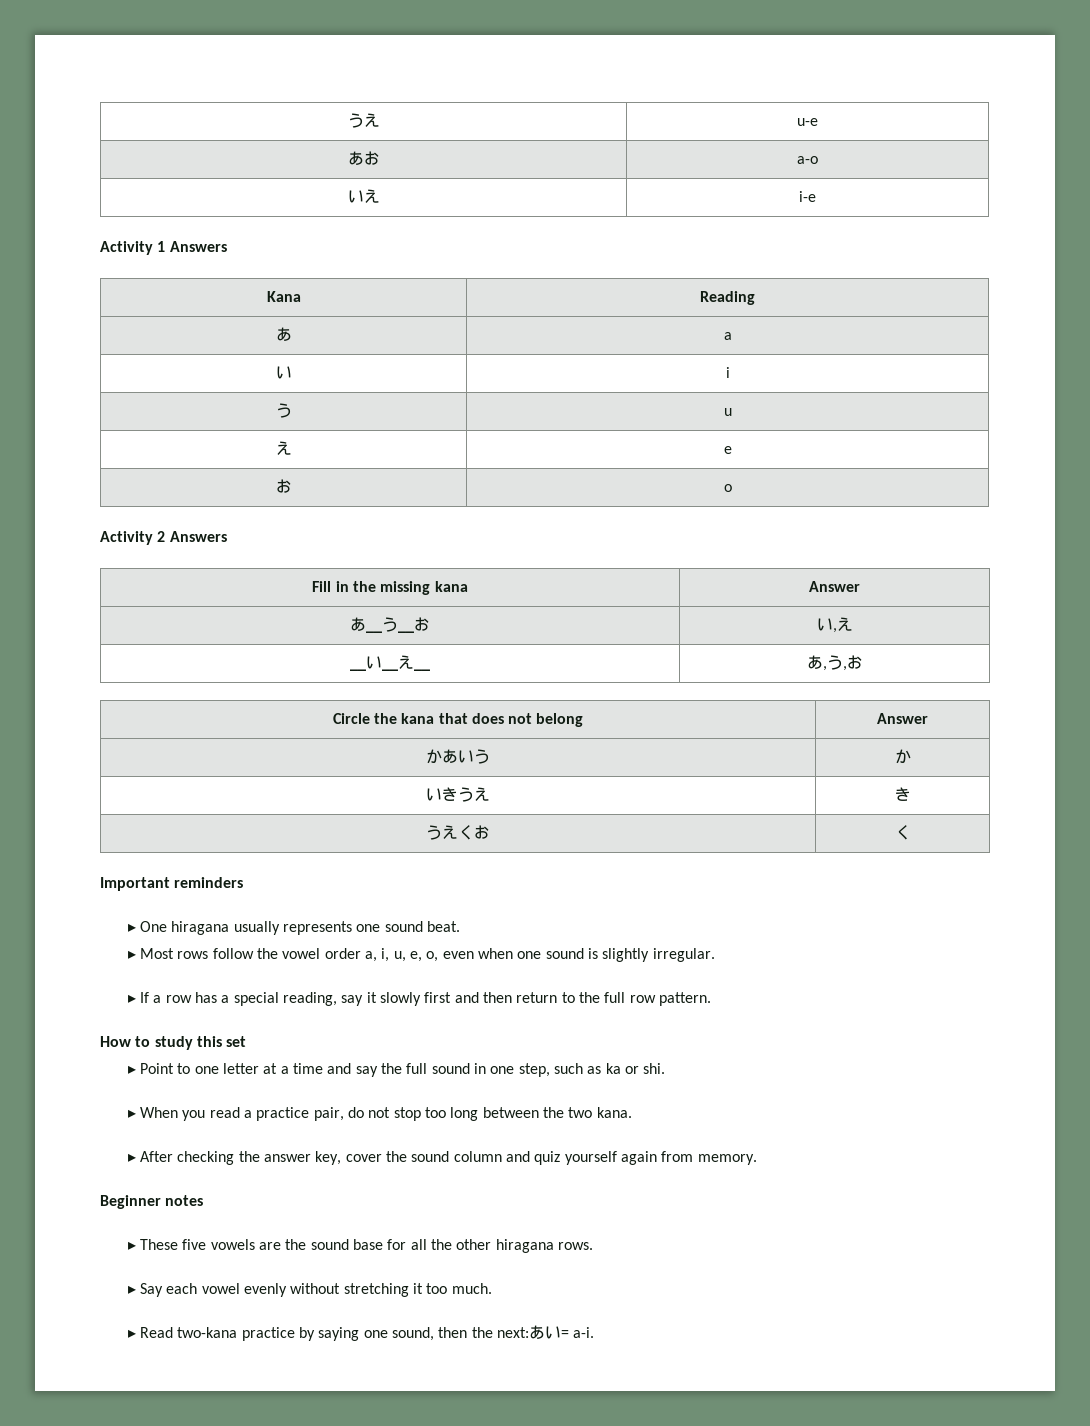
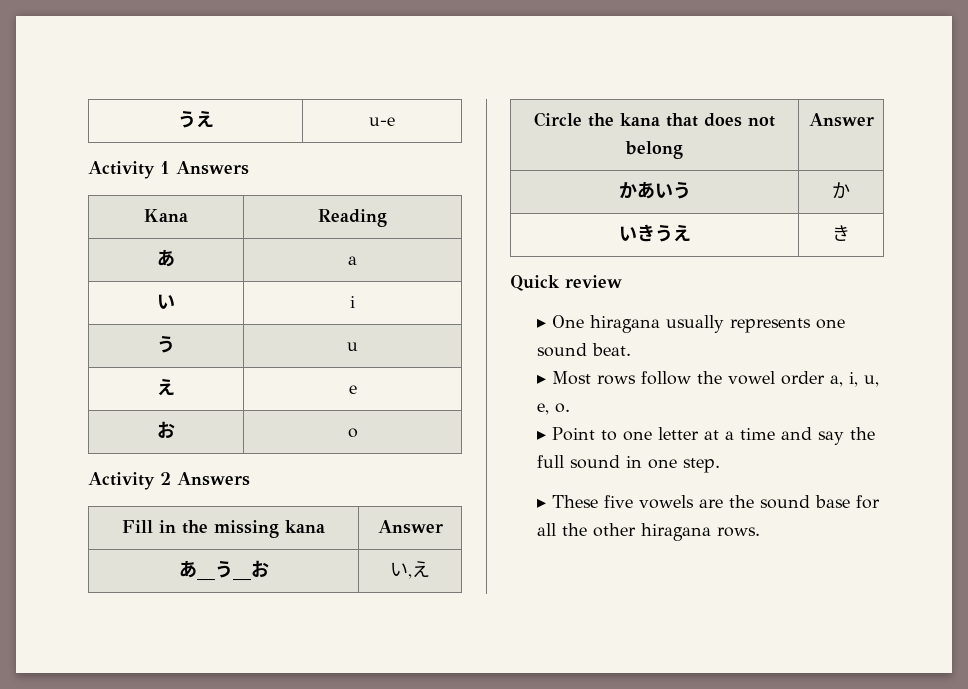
[347,151,380,165] [797,156,818,164] [347,189,380,203] [799,191,816,202] // あお | a-o // いえ | i-e -> (395, 121) none
[350,655,430,671] [806,655,863,671] // __い__え__ | あ,う,お -> (430, 569) none
[426,825,490,840] [894,825,911,840] [100,877,244,891] // うえくお | く // Important reminders -> [510,275,622,291] // Quick review
[426,948,715,962] [127,992,711,1006] [100,1036,247,1050] o, even when one sound is slightly irregular. // ▸ If a row has a special reading, say it slowly first and then return to the full row pattern. // How to study this set -> [554,403,570,413] o.
[518,1063,666,1077] [127,1107,632,1121] [127,1151,757,1165] [100,1195,204,1209] step, such as ka or shi. // ▸ When you read a practice pair, do not stop too long between the two kana. // ▸ After checking the answer key, cover the sound column and quiz yourself again from memory. // Beginner notes -> [682,458,720,473] step.
[127,1283,492,1297] [127,1325,595,1341] // ▸ Say each vowel evenly without stretching it too much. // ▸ Read two-kana practice by saying one sound, then the next:あい= a-i. -> (760, 532) none

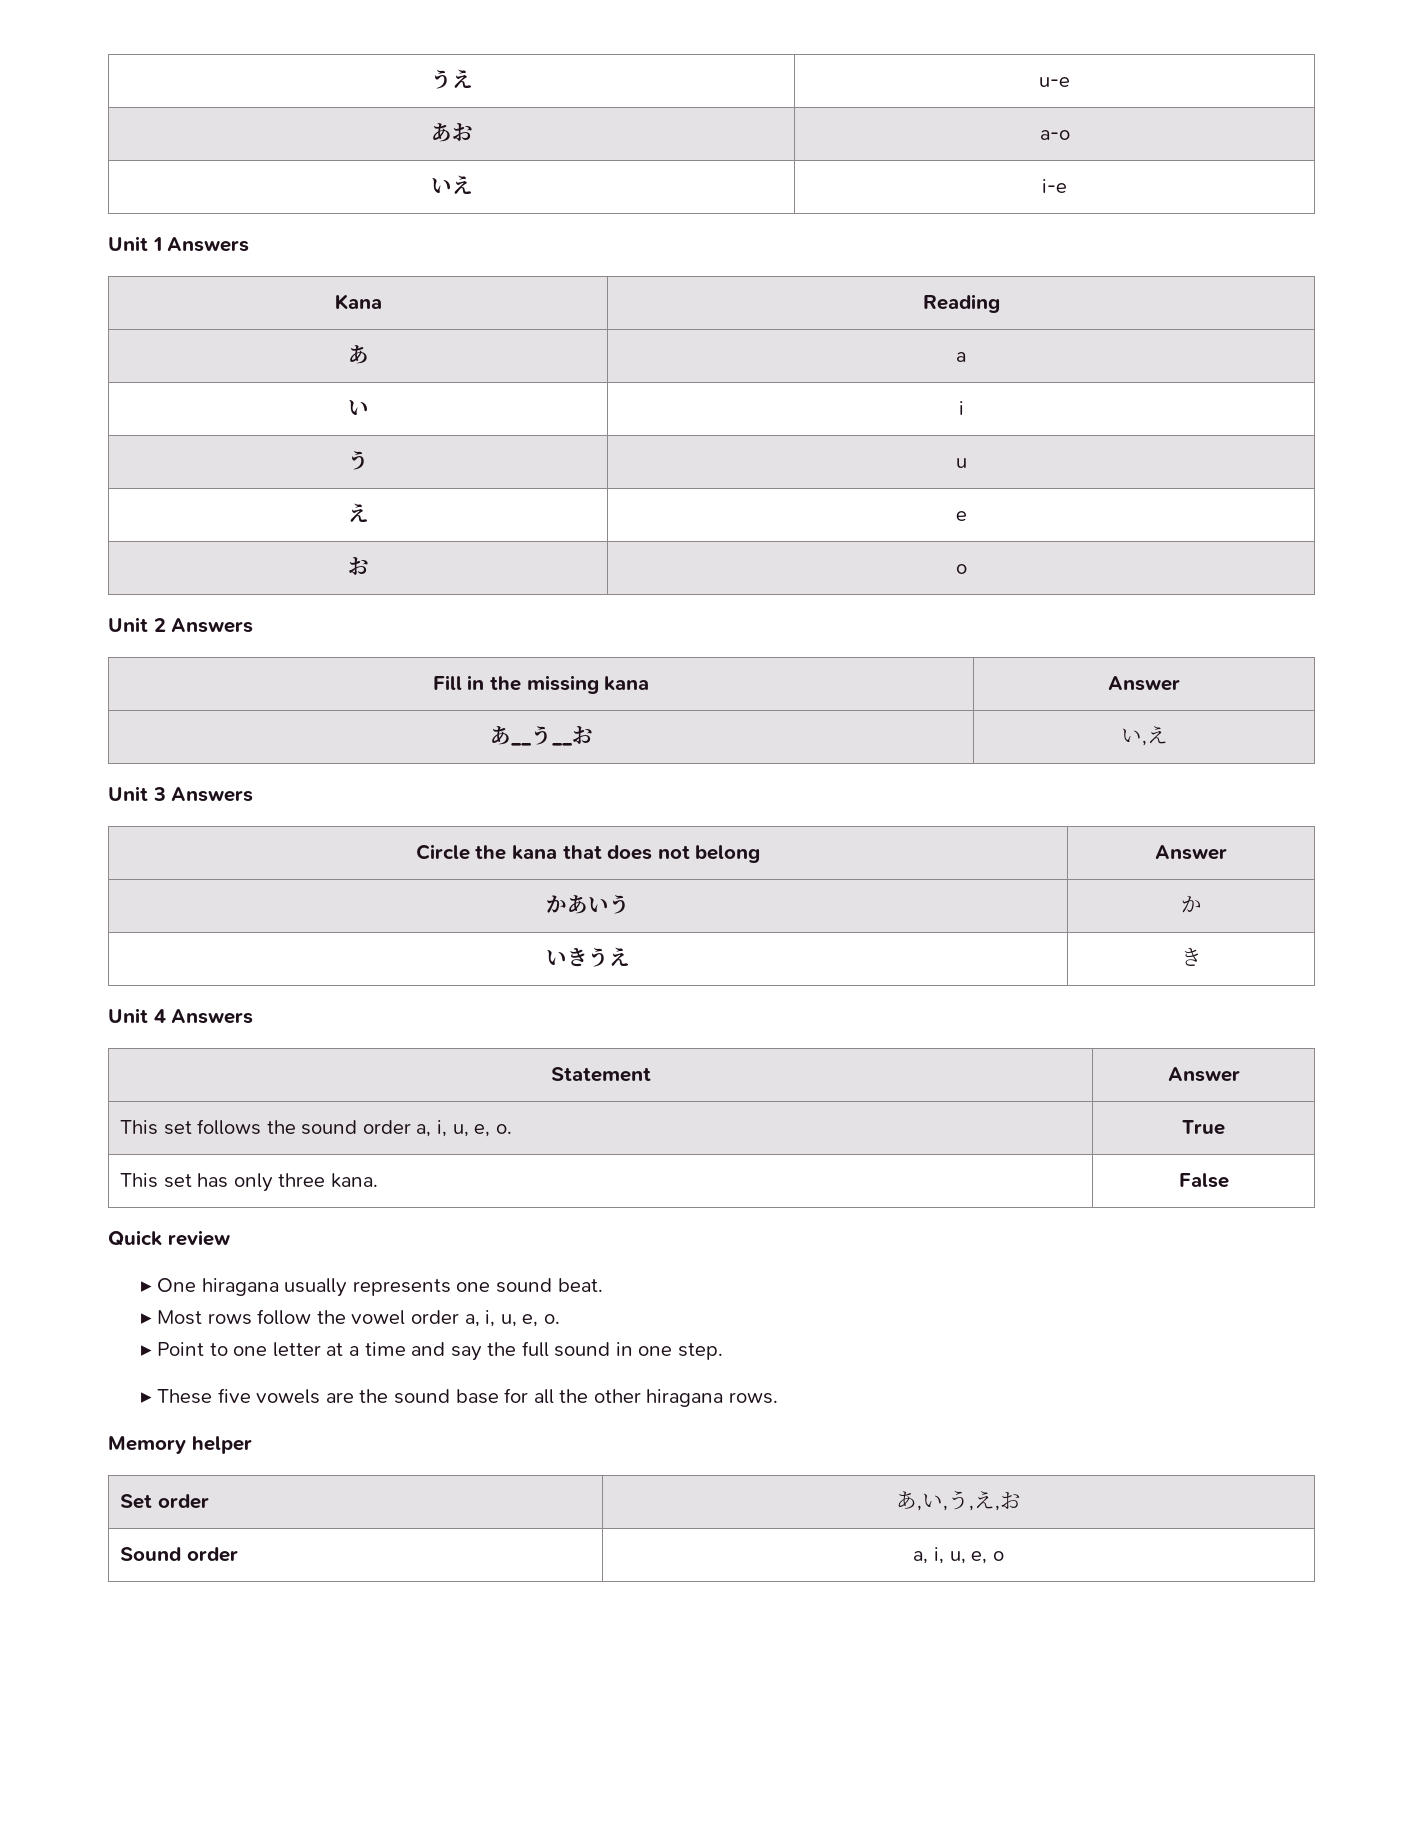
[88,161,155,179] // Activity -> [430,123,473,142] [1039,130,1070,140] [430,175,473,194] [1042,179,1067,193] [108,236,148,251] // あお | a-o // いえ | i-e // Unit
[88,472,155,490] Activity -> [108,617,148,632] Unit
(430, 569) none -> [108,786,254,802] // Unit 3 Answers
(850, 233) none -> [108,1008,254,1024] [550,1067,651,1082] [1167,1067,1240,1082] [120,1119,512,1137] [1182,1120,1225,1135] [120,1173,378,1192] [1178,1173,1229,1188] // Unit 4 Answers // Statement | Answer // This set follows the sound order a, i, u, e, o. | True // This set has only three kana. | False
(760, 532) none -> [108,1436,252,1454] [120,1494,209,1509] [895,1490,1021,1511] [120,1547,238,1562] [913,1547,1004,1564] // Memory helper // Set order | あ,い,う,え,お // Sound order | a, i, u, e, o

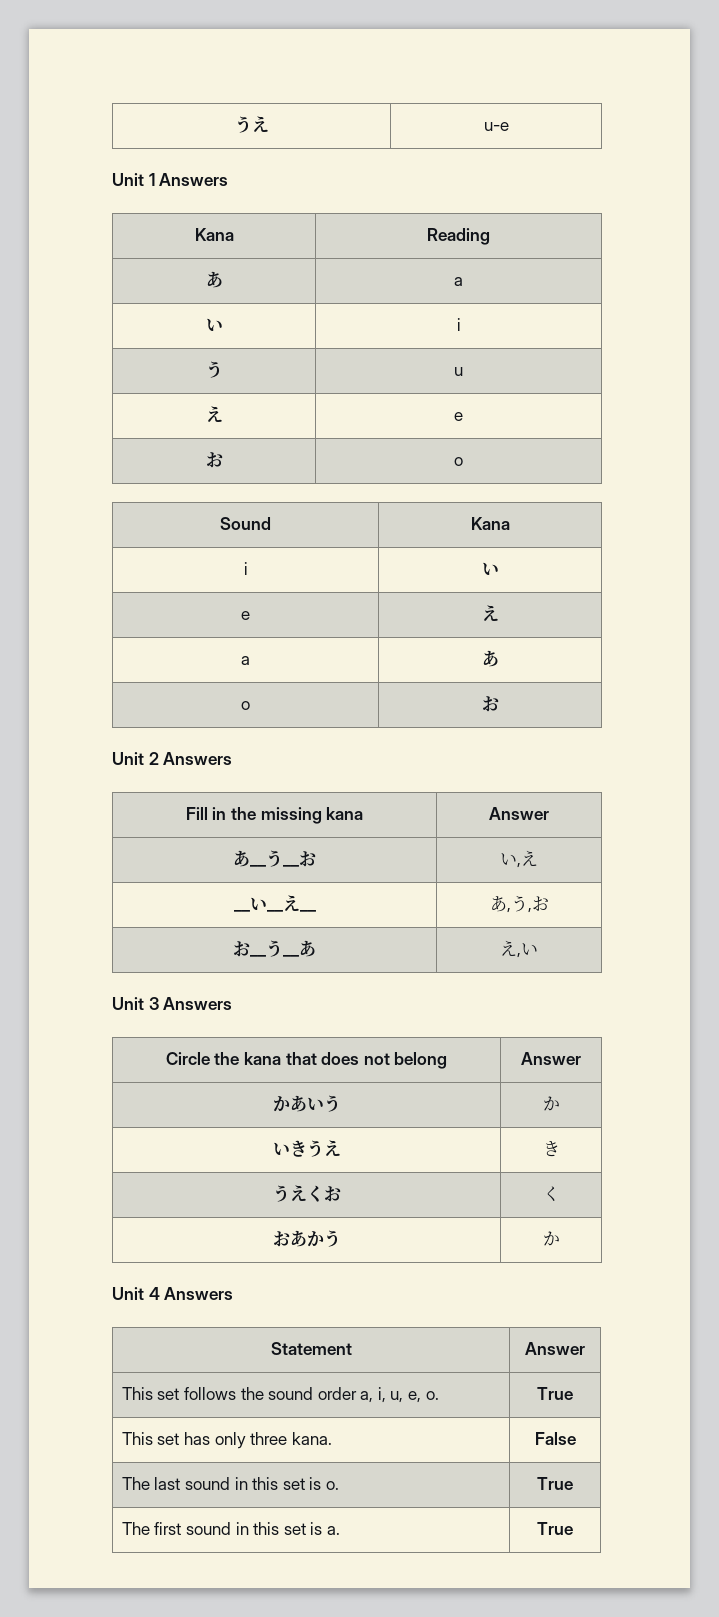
[430,123,473,142] [1039,130,1070,140] [430,175,473,194] [1042,179,1067,193] // あお | a-o // いえ | i-e -> (509, 126) none
(967, 569) none -> [220,517,271,530] [470,517,510,530] [243,562,248,575] [481,562,499,576] [241,611,250,620] [481,605,499,621] [241,656,250,665] [481,650,499,667] [241,701,250,710] [481,696,499,712] // Sound | Kana // i | い // e | え // a | あ // o | お
(1168, 735) none -> [233,895,316,912] [489,895,549,913] [233,940,316,957] [500,940,538,958] // __い__え__ | あ,う,お // お__う__あ | え,い
(1202, 957) none -> [272,1185,341,1202] [542,1186,560,1201] [272,1230,341,1247] [542,1231,560,1246] // うえくお | く // おあかう | か
[108,1230,230,1246] [140,1278,603,1297] [140,1309,560,1327] [140,1341,723,1361] [140,1388,778,1407] [108,1436,252,1454] [120,1494,209,1509] [895,1490,1021,1511] [120,1547,238,1562] [913,1547,1004,1564] // Quick review // ▸ One hiragana usually represents one sound beat. // ▸ Most rows follow the vowel order a, i, u, e, o. // ▸ Point to one letter at a time and say the full sound in one step. // ▸ These five vowels are the sound base for all the other hiragana rows. // Memory helper // Set order | あ,い,う,え,お // Sound order | a, i, u, e, o -> [121,1477,339,1490] [537,1477,573,1490] [121,1522,340,1535] [537,1522,573,1535] // The last sound in this set is o. | True // The first sound in this set is a. | True

